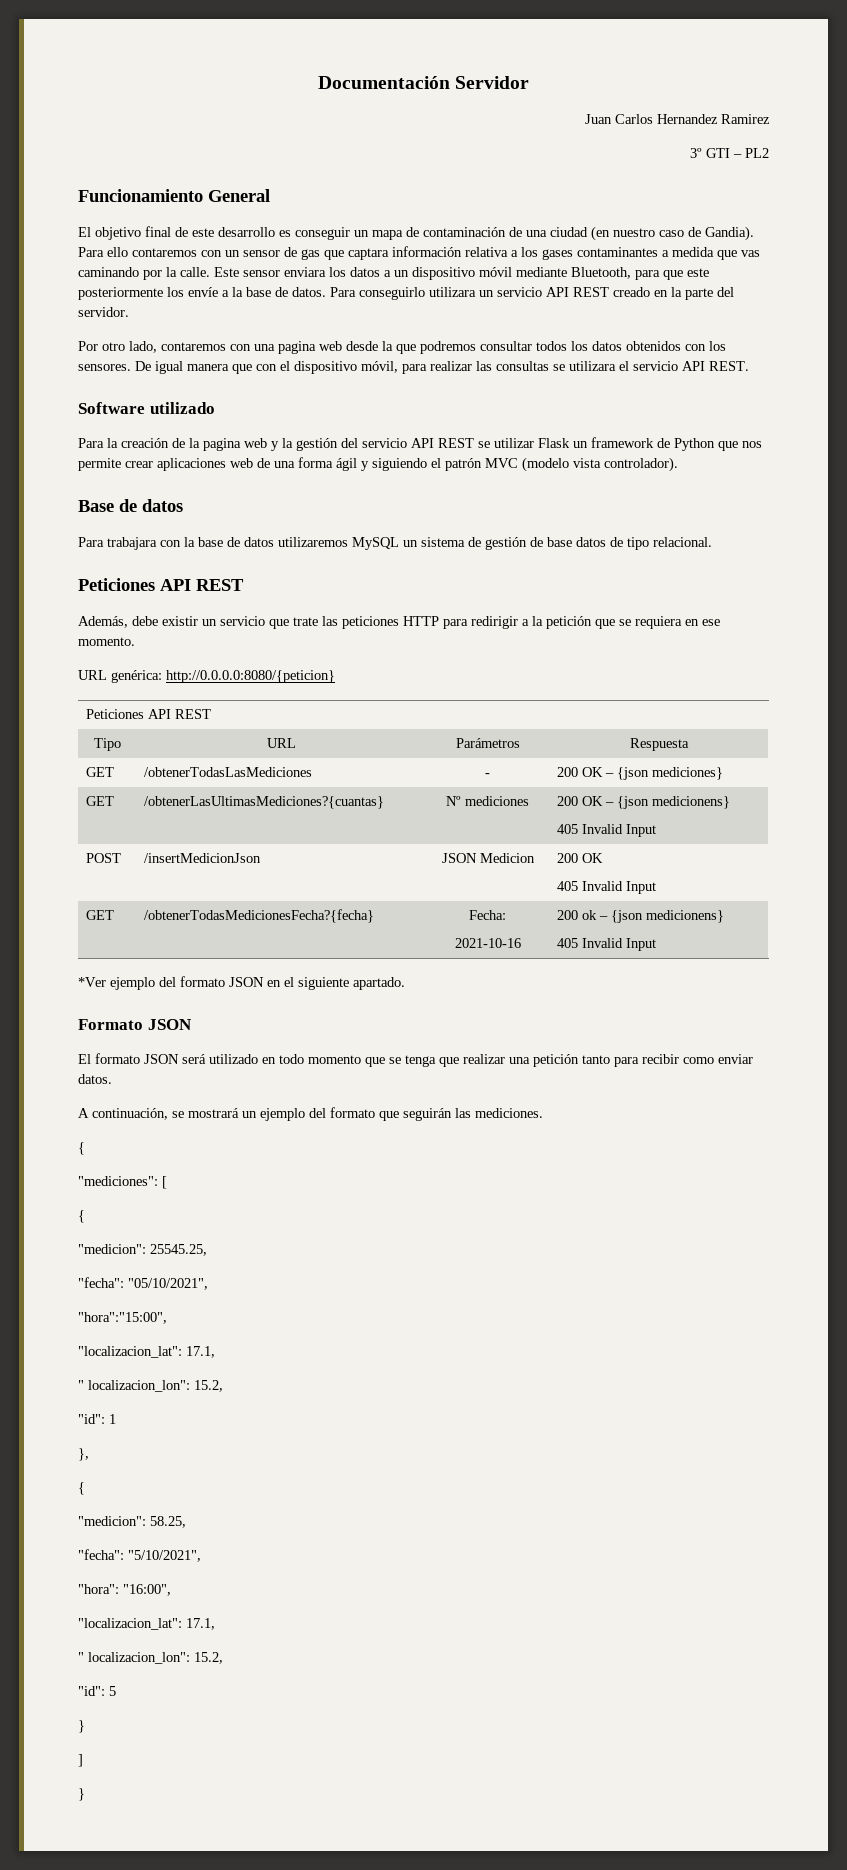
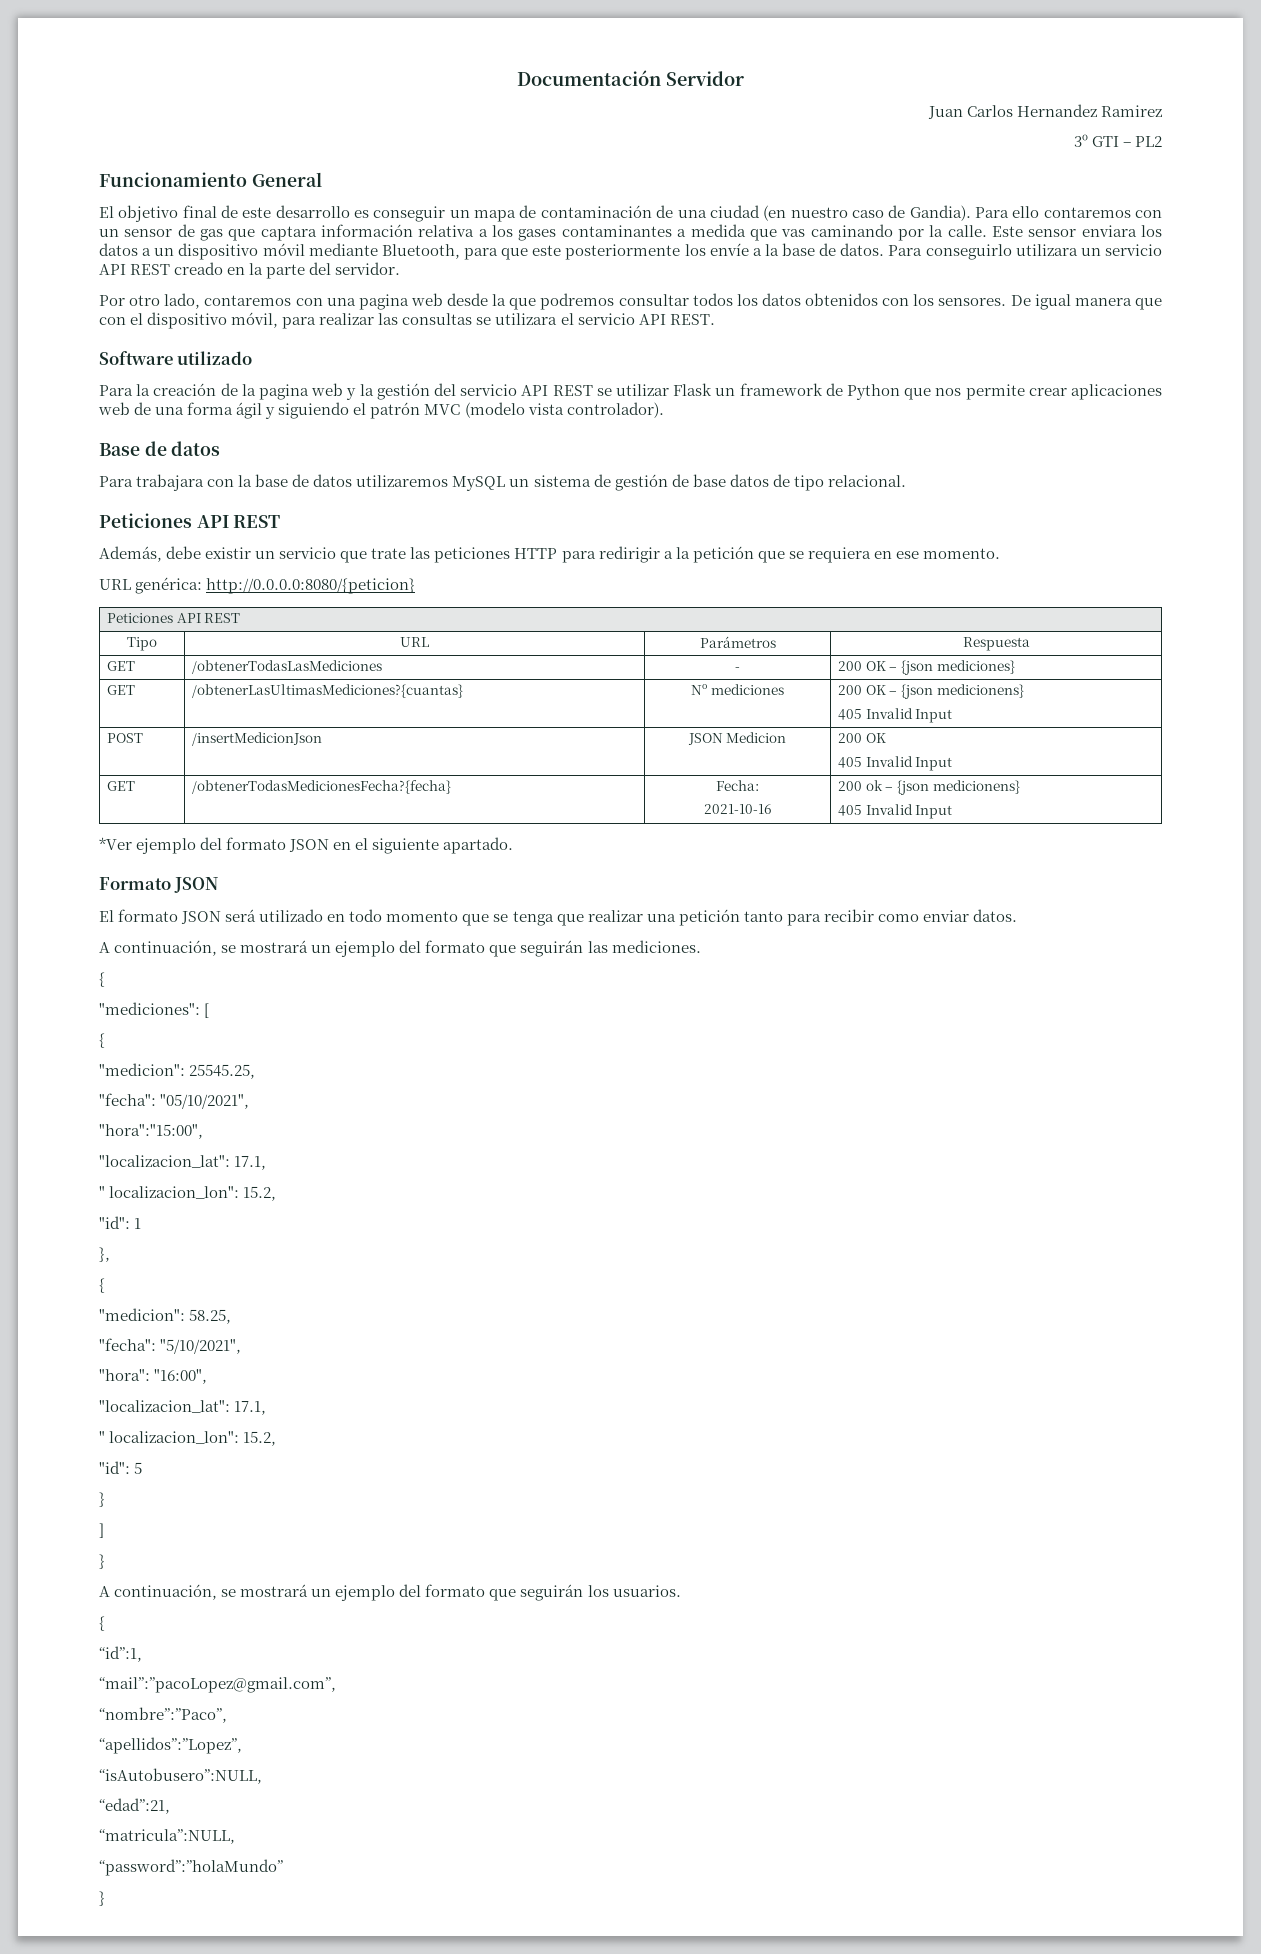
(85, 1794) none -> [99,1584,681,1601] [99,1616,105,1631] [99,1646,142,1662] [99,1677,336,1693] [99,1707,227,1723] [99,1737,242,1754] [99,1768,262,1784] [99,1798,170,1814] [99,1829,235,1844] [99,1859,283,1876] [99,1891,105,1906] // A continuación, se mostrará un ejemplo del formato que seguirán los usuarios. // { // “id”:1, // “mail”:”pacoLopez@gmail.com”, // “nombre”:”Paco”, // “apellidos”:”Lopez”, // “isAutobusero”:NULL, // “edad”:21, // “matricula”:NULL, // “password”:”holaMundo” // }

